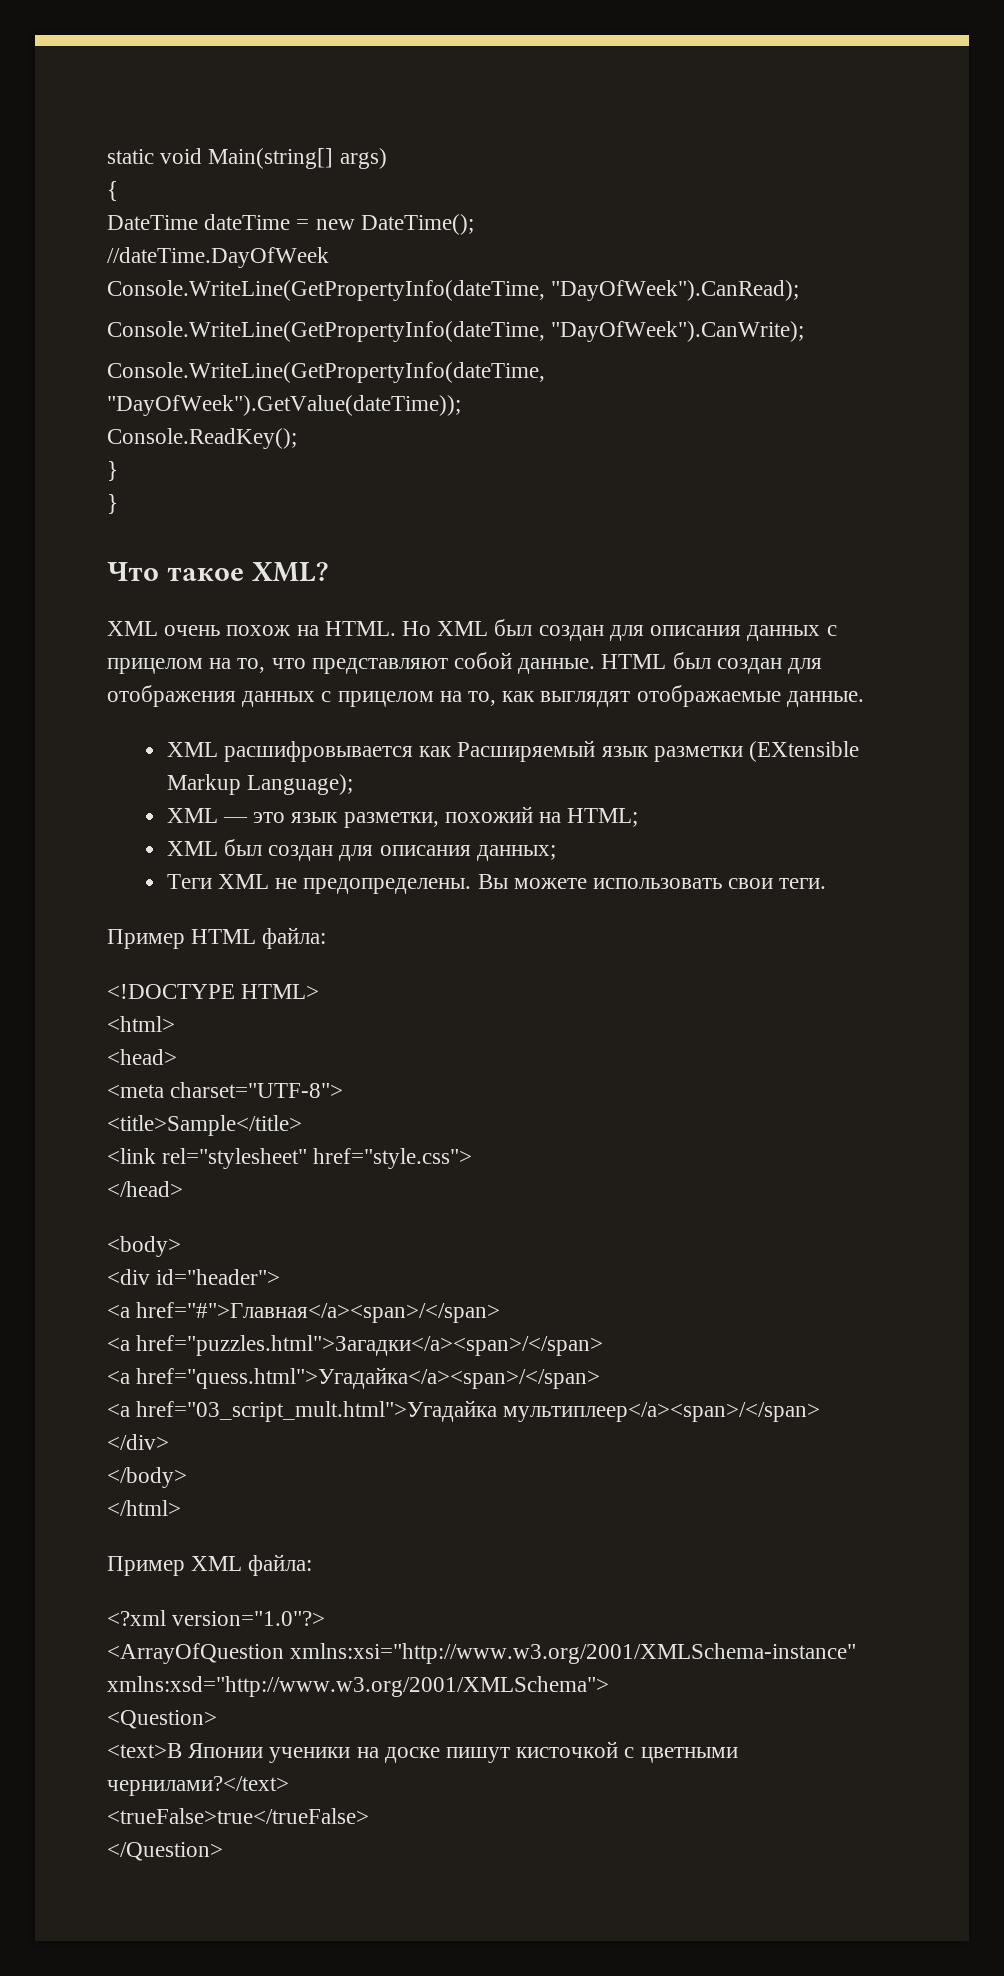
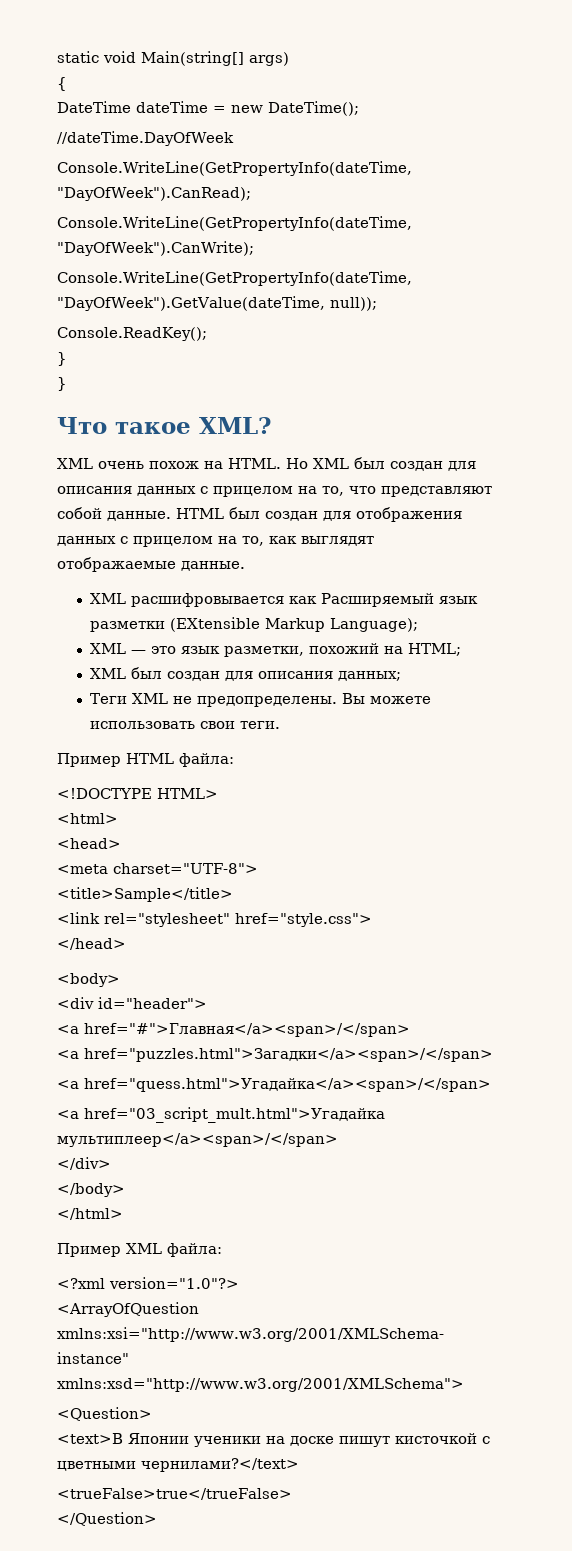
[107,395,461,416] "DayOfWeek").GetValue(dateTime)); -> [57,296,377,311] "DayOfWeek").GetValue(dateTime, null));

